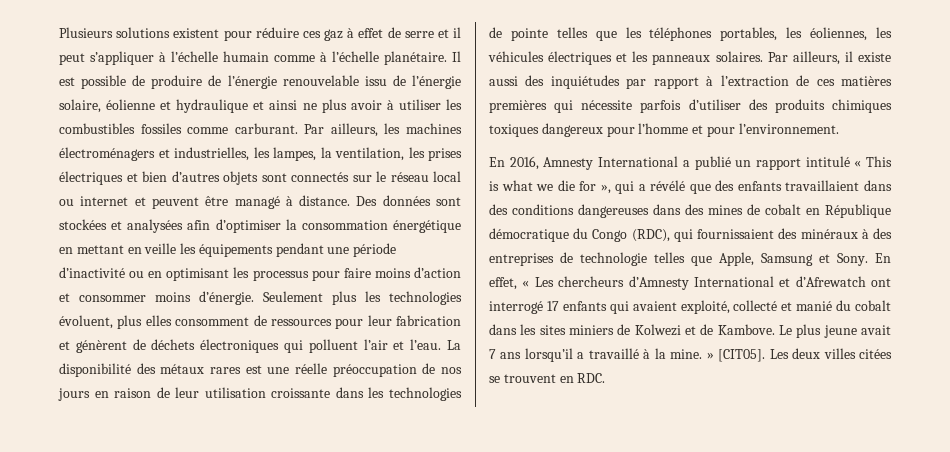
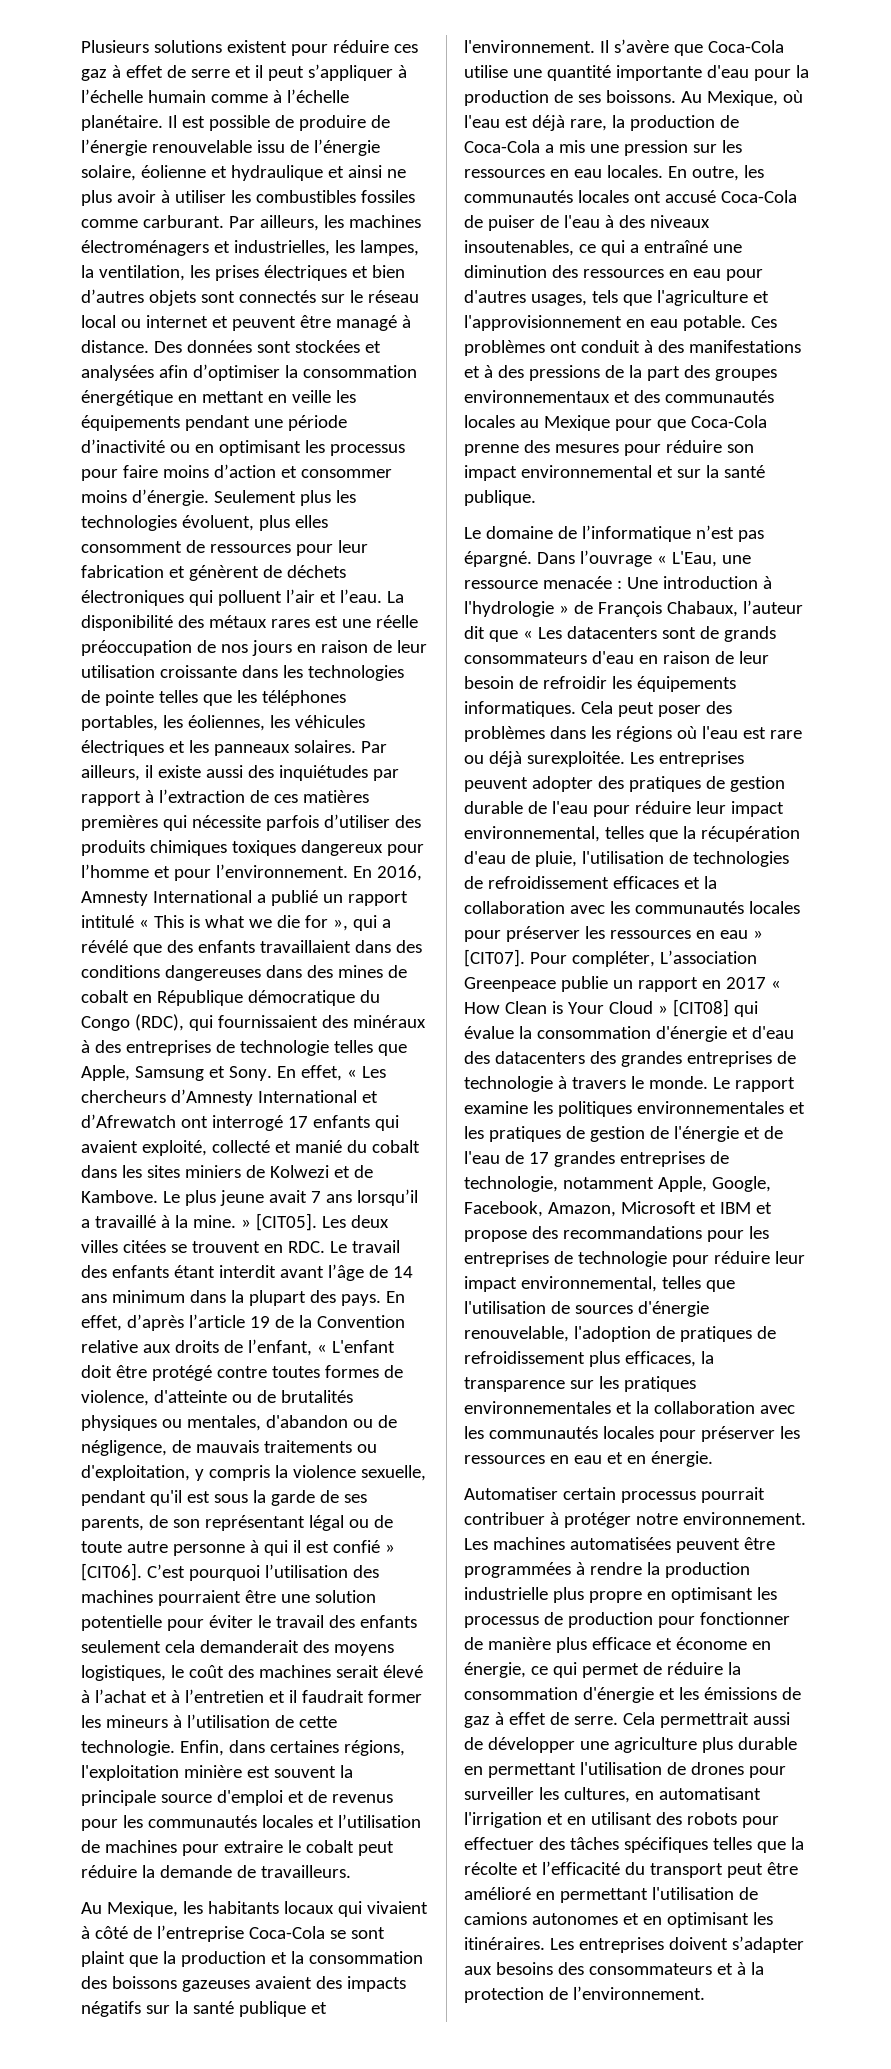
(839, 128) // -> (348, 871) none
(606, 378) none -> [329,1240,400,1253] [81,1264,413,1281] [81,1290,405,1306] [81,1314,405,1331] [81,1339,395,1356] [81,1365,403,1381] [81,1390,353,1406] [81,1415,397,1431] [81,1440,377,1456] [81,1465,426,1481] [81,1490,367,1506] [81,1515,393,1531] [81,1540,395,1556] [81,1563,379,1581] [81,1590,376,1606] [81,1615,417,1631] [81,1640,394,1656] [81,1665,423,1681] [81,1689,422,1703] [81,1714,337,1728] [81,1740,405,1756] [81,1765,353,1781] [81,1790,393,1806] [81,1814,421,1831] [81,1840,394,1856] [81,1865,351,1878] [81,1901,428,1917] [81,1925,385,1942] [81,1951,423,1967] [81,1976,406,1992] [81,2001,327,2017] [464,39,784,56] [464,65,809,81] [464,90,803,106] [464,115,739,131] [464,140,742,156] [464,165,764,181] [464,190,797,203] [464,215,710,231] [464,240,742,256] [464,265,763,281] [464,290,769,306] [464,315,777,331] [464,340,801,356] [464,365,777,381] [464,390,774,403] [464,415,767,431] [464,440,754,456] [464,465,765,481] [464,490,536,506] [464,525,764,542] [464,550,751,567] [464,576,772,589] [464,600,803,617] [464,626,776,642] [464,651,769,664] [464,676,736,692] [464,701,732,717] [464,726,802,742] [464,751,744,767] [464,776,785,792] [464,801,784,817] [464,826,800,842] [464,851,789,867] [464,876,717,889] [464,901,800,914] [464,926,763,942] [464,949,757,967] [464,976,781,992] [464,999,758,1017] [464,1026,794,1042] [464,1051,796,1067] [464,1076,795,1092] [464,1101,805,1117] [464,1126,783,1142] [464,1151,729,1167] [464,1176,771,1192] [464,1201,772,1217] [464,1226,769,1242] [464,1251,805,1267] [464,1276,735,1292] [464,1301,709,1317] [464,1326,776,1342] [464,1351,714,1367] [464,1376,696,1392] [464,1401,795,1414] [464,1426,800,1442] [464,1451,713,1467] [464,1487,765,1503] [464,1512,806,1528] [464,1537,775,1553] [464,1562,750,1578] [464,1587,777,1603] [464,1612,790,1628] [464,1637,771,1653] [464,1662,741,1678] [464,1687,801,1703] [464,1712,790,1728] [464,1737,797,1753] [464,1762,786,1778] [464,1787,761,1803] [464,1812,779,1828] [464,1837,804,1853] [464,1861,798,1878] [464,1887,758,1903] [464,1912,773,1928] [464,1936,804,1953] [464,1962,764,1975] [464,1986,705,2003] Le travail des enfants étant interdit avant l’âge de 14 ans minimum dans la plupart des pays. En effet, d’après l’article 19 de la Convention relative aux droits de l’enfant, « L'enfant doit être protégé contre toutes formes de violence, d'atteinte ou de brutalités physiques ou mentales, d'abandon ou de négligence, de mauvais traitements ou d'exploitation, y compris la violence sexuelle, pendant qu'il est sous la garde de ses parents, de son représentant légal ou de toute autre personne à qui il est confié » [CIT06]. C’est pourquoi l’utilisation des machines pourraient être une solution potentielle pour éviter le travail des enfants seulement cela demanderait des moyens logistiques, le coût des machines serait élevé à l’achat et à l’entretien et il faudrait former les mineurs à l’utilisation de cette technologie. Enfin, dans certaines régions, l'exploitation minière est souvent la principale source d'emploi et de revenus pour les communautés locales et l’utilisation de machines pour extraire le cobalt peut réduire la demande de travailleurs. // Au Mexique, les habitants locaux qui vivaient à côté de l’entreprise Coca-Cola se sont plaint que la production et la consommation des boissons gazeuses avaient des impacts négatifs sur la santé publique et l'environnement. Il s’avère que Coca-Cola utilise une quantité importante d'eau pour la production de ses boissons. Au Mexique, où l'eau est déjà rare, la production de Coca-Cola a mis une pression sur les ressources en eau locales. En outre, les communautés locales ont accusé Coca-Cola de puiser de l'eau à des niveaux insoutenables, ce qui a entraîné une diminution des ressources en eau pour d'autres usages, tels que l'agriculture et l'approvisionnement en eau potable. Ces problèmes ont conduit à des manifestations et à des pressions de la part des groupes environnementaux et des communautés locales au Mexique pour que Coca-Cola prenne des mesures pour réduire son impact environnemental et sur la santé publique. // Le domaine de l’informatique n’est pas épargné. Dans l’ouvrage « L'Eau, une ressource menacée : Une introduction à l'hydrologie » de François Chabaux, l’auteur dit que « Les datacenters sont de grands consommateurs d'eau en raison de leur besoin de refroidir les équipements informatiques. Cela peut poser des problèmes dans les régions où l'eau est rare ou déjà surexploitée. Les entreprises peuvent adopter des pratiques de gestion durable de l'eau pour réduire leur impact environnemental, telles que la récupération d'eau de pluie, l'utilisation de technologies de refroidissement efficaces et la collaboration avec les communautés locales pour préserver les ressources en eau » [CIT07]. Pour compléter, L’association Greenpeace publie un rapport en 2017 « How Clean is Your Cloud » [CIT08] qui évalue la consommation d'énergie et d'eau des datacenters des grandes entreprises de technologie à travers le monde. Le rapport examine les politiques environnementales et les pratiques de gestion de l'énergie et de l'eau de 17 grandes entreprises de technologie, notamment Apple, Google, Facebook, Amazon, Microsoft et IBM et propose des recommandations pour les entreprises de technologie pour réduire leur impact environnemental, telles que l'utilisation de sources d'énergie renouvelable, l'adoption de pratiques de refroidissement plus efficaces, la transparence sur les pratiques environnementales et la collaboration avec les communautés locales pour préserver les ressources en eau et en énergie. // Automatiser certain processus pourrait contribuer à protéger notre environnement. Les machines automatisées peuvent être programmées à rendre la production industrielle plus propre en optimisant les processus de production pour fonctionner de manière plus efficace et économe en énergie, ce qui permet de réduire la consommation d'énergie et les émissions de gaz à effet de serre. Cela permettrait aussi de développer une agriculture plus durable en permettant l'utilisation de drones pour surveiller les cultures, en automatisant l'irrigation et en utilisant des robots pour effectuer des tâches spécifiques telles que la récolte et l’efficacité du transport peut être amélioré en permettant l'utilisation de camions autonomes et en optimisant les itinéraires. Les entreprises doivent s’adapter aux besoins des consommateurs et à la protection de l’environnement.

